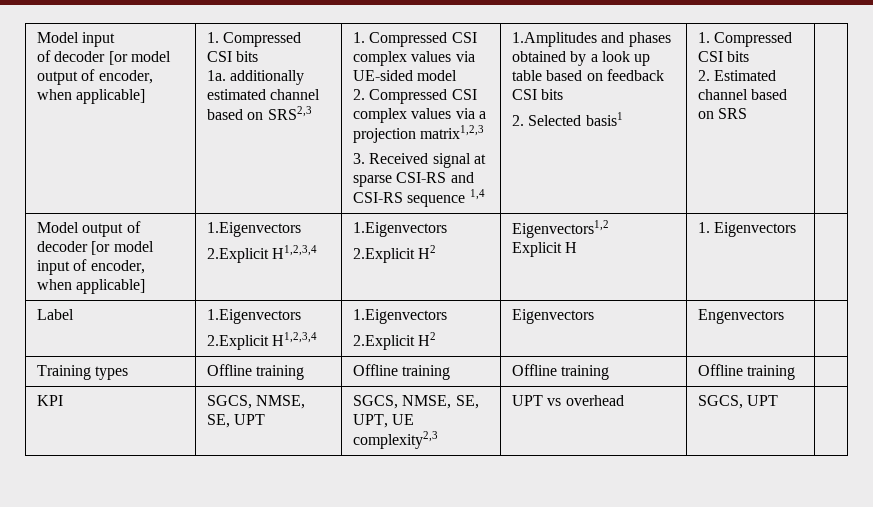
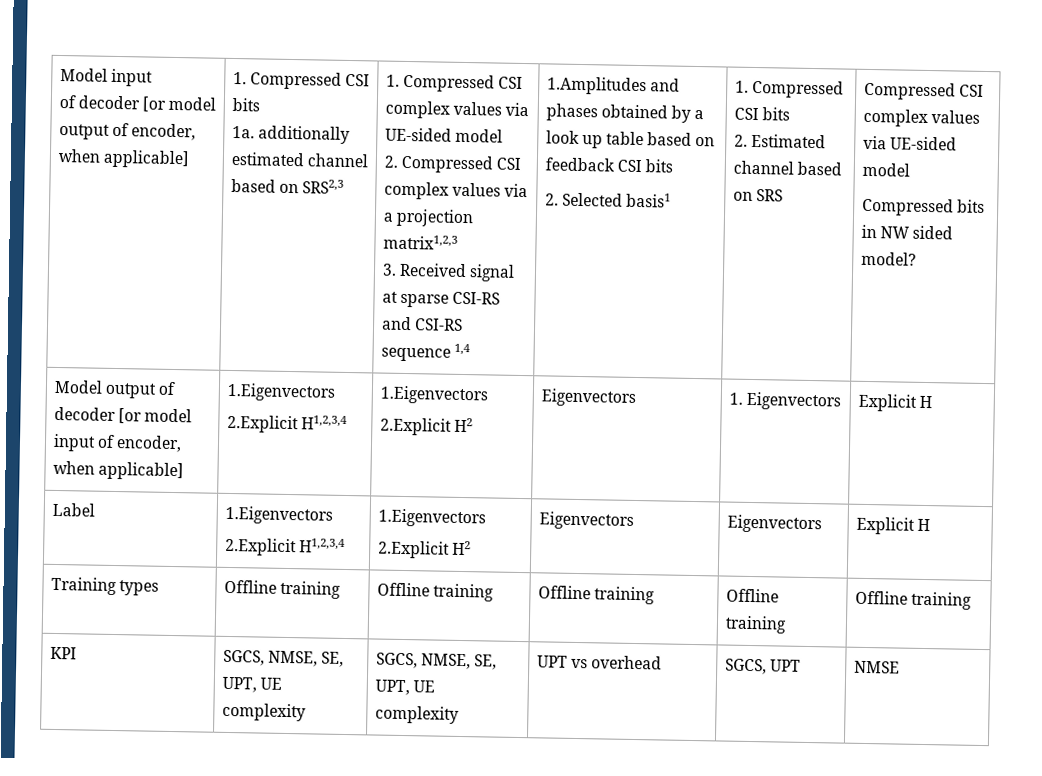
(748, 113) none -> [863,81,984,101] [862,108,980,127] [862,135,957,151] [861,162,910,177] [861,197,985,217] [860,224,953,240] [860,251,916,266] Compressed CSI complex values via UE-sided model // Compressed bits in NW sided model?
[512,220,610,238] [512,242,578,257] Eigenvectors1,2 // Explicit H -> [540,388,636,407] Eigenvectors
(797, 229) none -> [857,393,932,412] Explicit H
[698,309,785,324] Engenvectors | -> [726,514,822,534] [855,516,930,535] Eigenvectors | Explicit H
(796, 372) none -> [854,590,972,610] Offline training
[234,414,266,425] [353,395,479,409] [353,414,415,428] [353,431,439,449] UPT | SGCS, NMSE, SE, UPT, UE complexity2,3 -> [221,676,282,693] [221,702,306,722] [375,652,497,670] [374,679,435,696] [374,705,459,724] UPT, UE complexity | SGCS, NMSE, SE, UPT, UE complexity
(779, 400) none -> [853,660,900,674] NMSE

